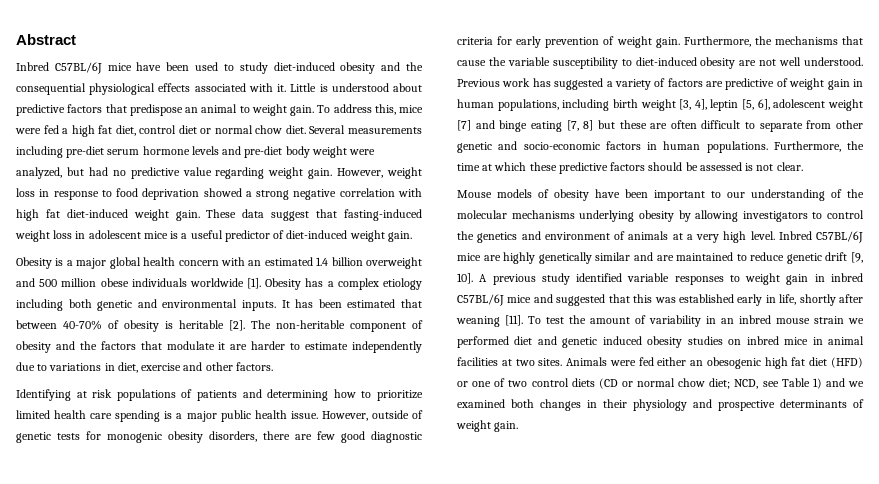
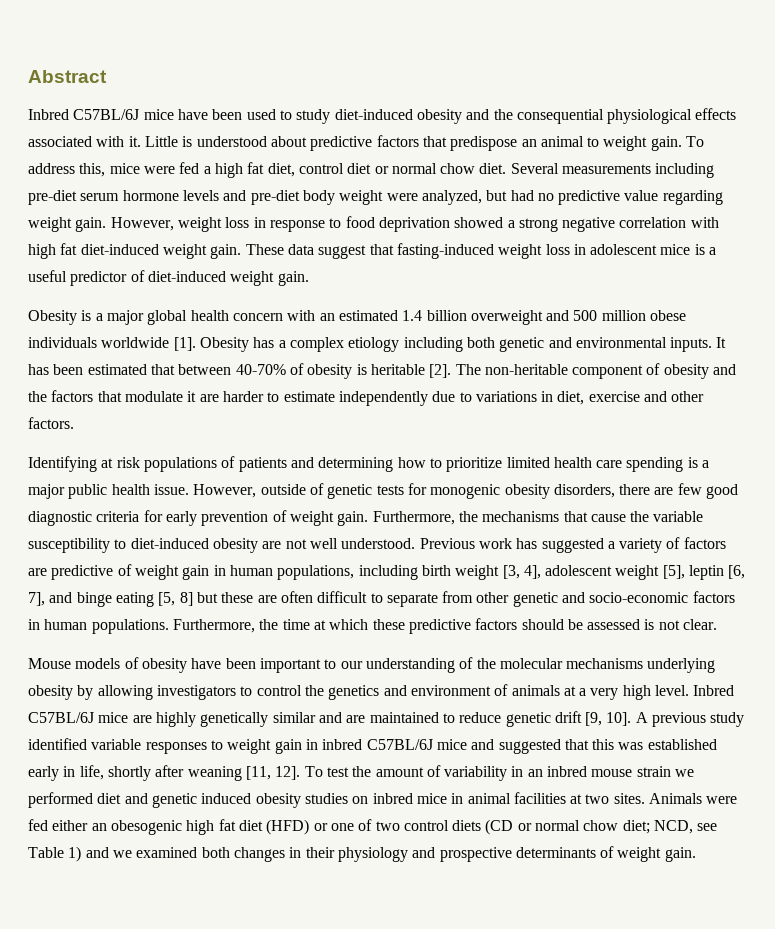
[710,99,863,111] [457,120,471,131] leptin [5, 6], adolescent weight [7] -> [545,565,746,580] [28,592,45,606] adolescent weight [5], leptin [6, 7],
[566,120,579,131] [7, -> [158,592,176,606] [5,
[505,315,523,326] [11]. -> [245,766,301,780] [11, 12].

